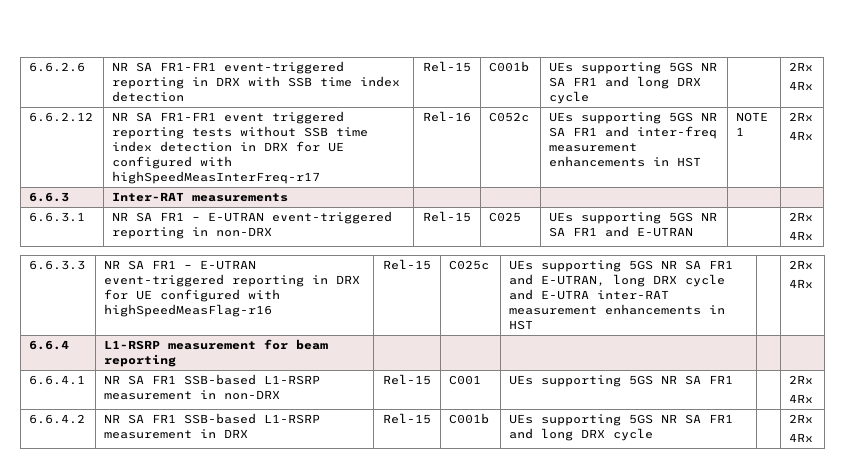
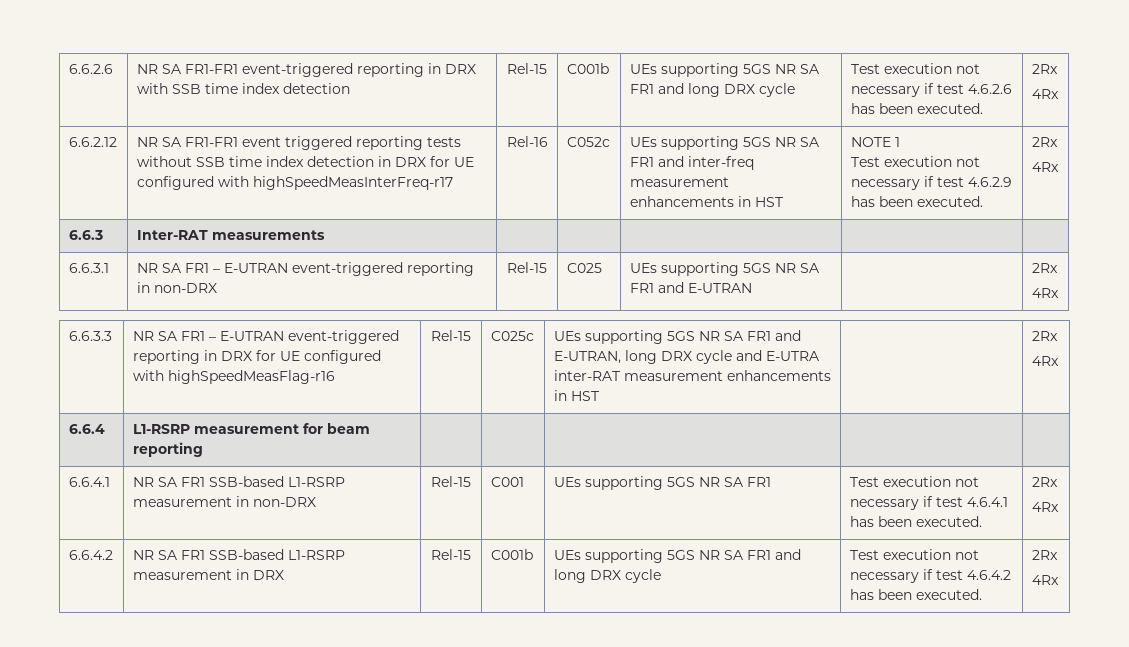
(590, 97) none -> [850,63,980,74] [850,83,1012,97] [850,103,983,114] Test execution not necessary if test 4.6.2.6 has been executed.
(745, 131) none -> [850,156,980,167] [850,176,1012,190] [850,196,983,207] // Test execution not necessary if test 4.6.2.9 has been executed.
(734, 379) none -> [849,476,979,487] [849,496,1008,510] [849,516,982,527] Test execution not necessary if test 4.6.4.1 has been executed.
(654, 434) none -> [849,549,979,560] [849,569,1011,583] [849,589,982,600] Test execution not necessary if test 4.6.4.2 has been executed.

